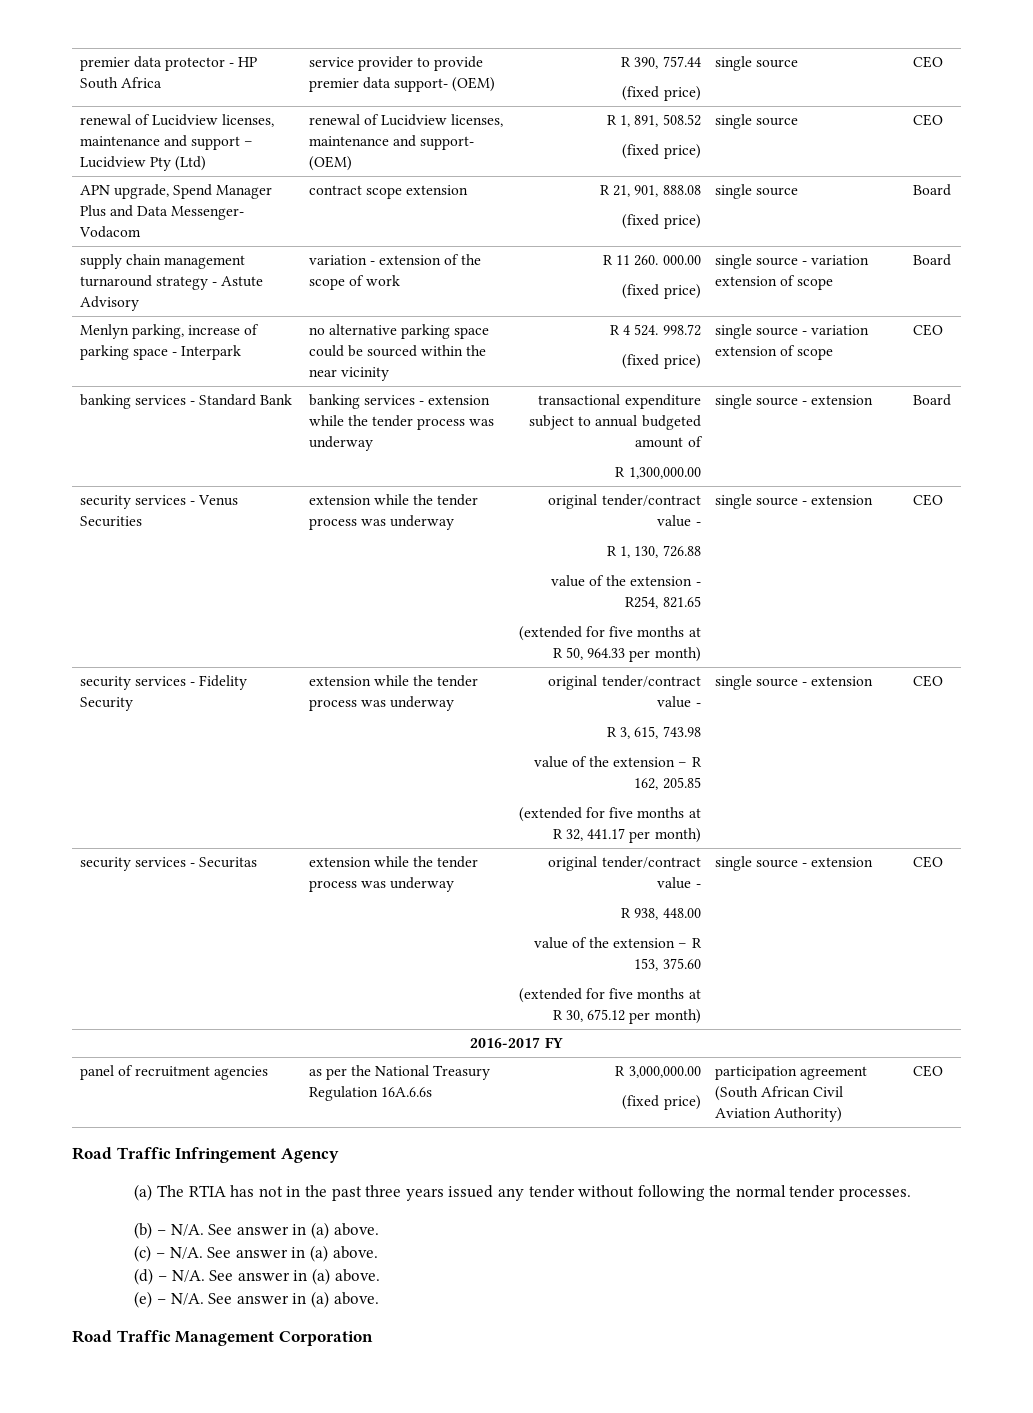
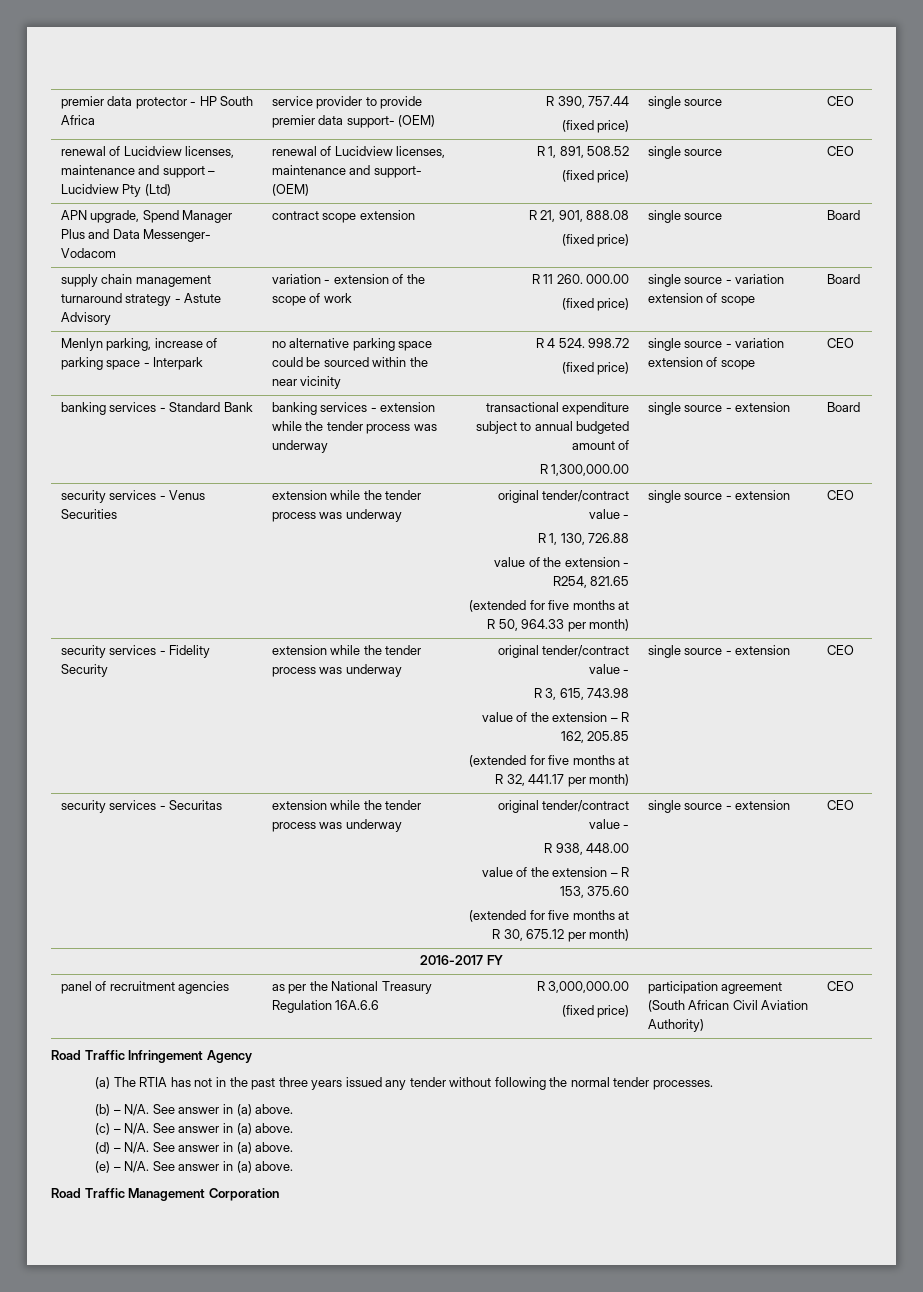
[380,1087,432,1097] 16A.6.6s -> [335,1000,380,1010] 16A.6.6

